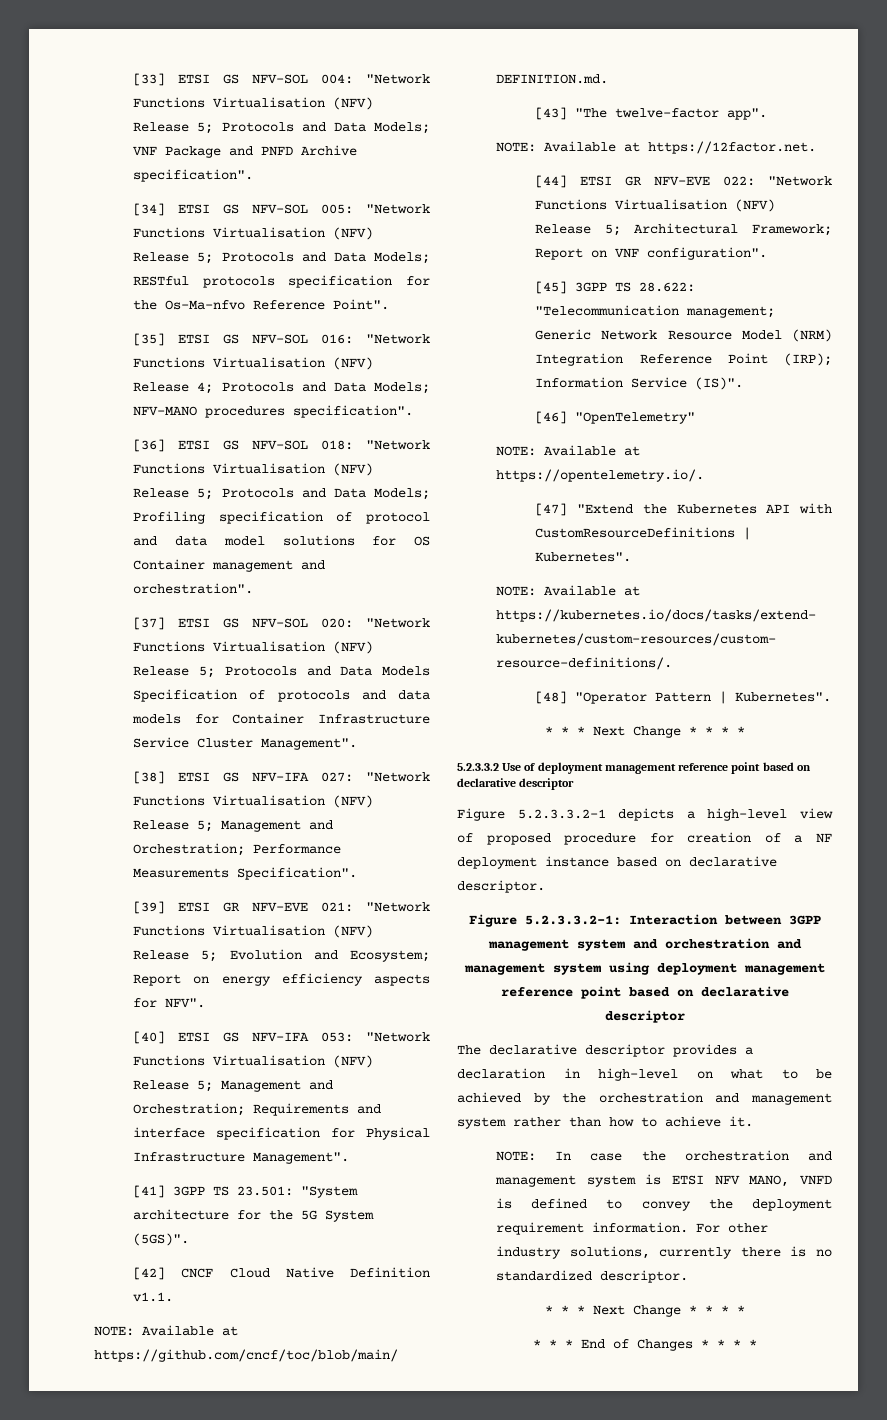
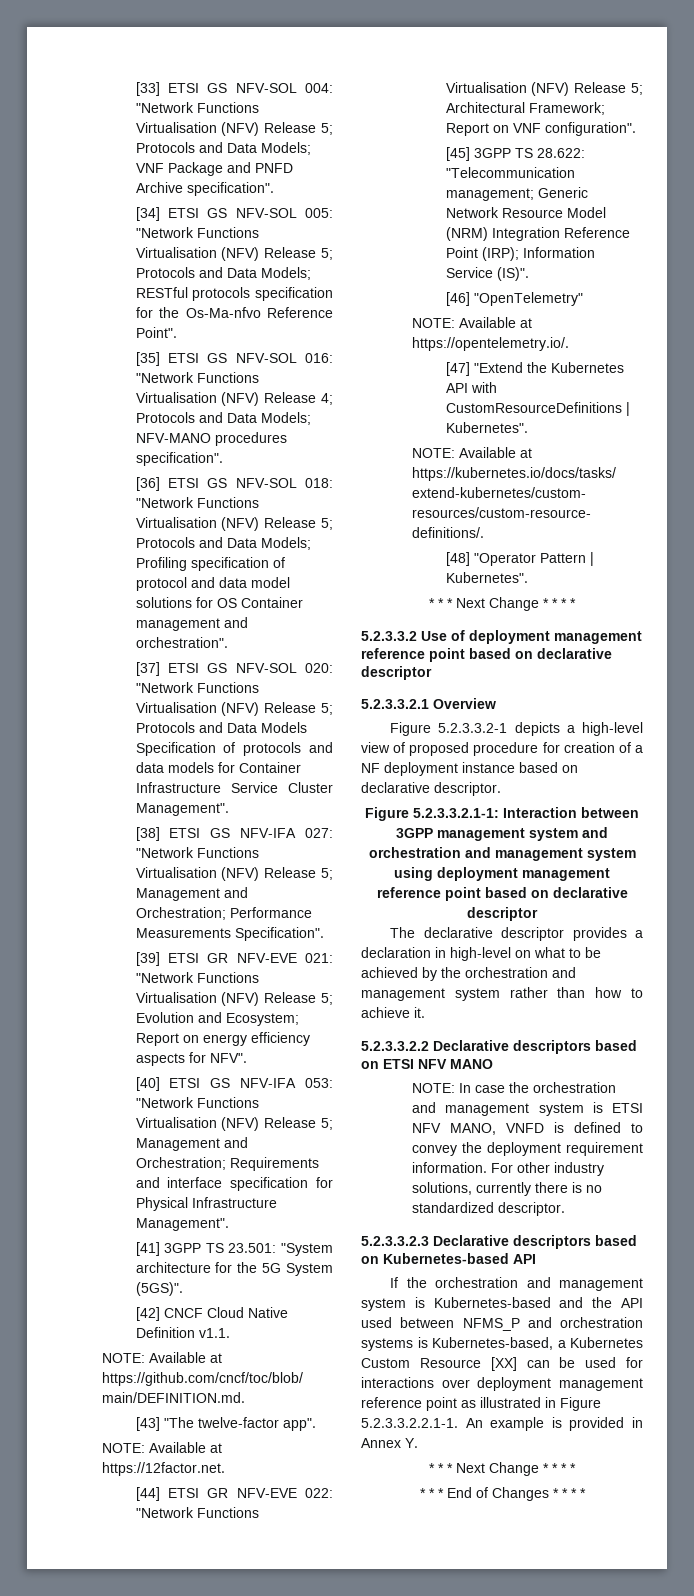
(575, 784) none -> [361,698,496,709] // 5.2.3.3.2.1 Overview
[524,915,621,925] 5.2.3.3.2-1: -> [413,808,499,818] 5.2.3.3.2.1-1:
(753, 1121) none -> [361,1040,637,1054] [361,1059,493,1069] // 5.2.3.3.2.2 Declarative descriptors based on ETSI NFV MANO
(689, 1276) none -> [361,1235,637,1249] [361,1253,536,1264] [390,1277,643,1291] [361,1297,643,1311] [361,1317,643,1331] [361,1337,643,1351] [361,1357,643,1371] [361,1377,643,1391] [361,1397,601,1411] [361,1417,643,1431] [361,1438,418,1448] // 5.2.3.3.2.3 Declarative descriptors based on Kubernetes-based API // If the orchestration and management system is Kubernetes-based and the API used between NFMS_P and orchestration systems is Kubernetes-based, a Kubernetes Custom Resource [XX] can be used for interactions over deployment management reference point as illustrated in Figure 5.2.3.3.2.2.1-1. An example is provided in Annex Y.

